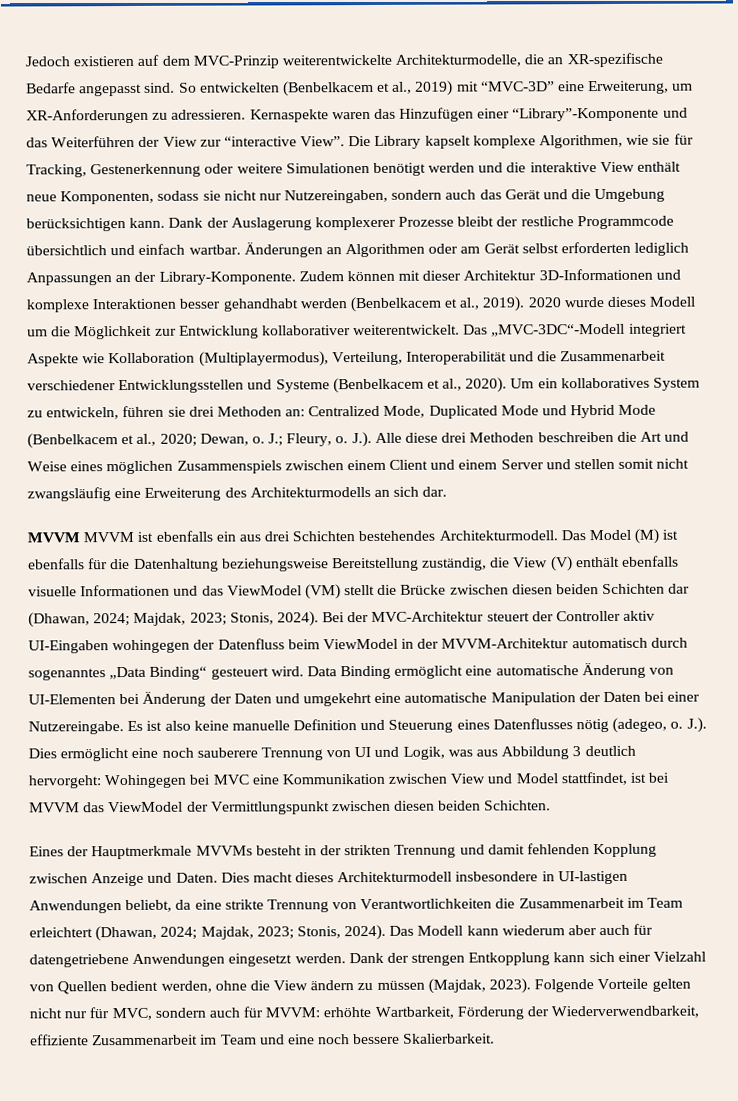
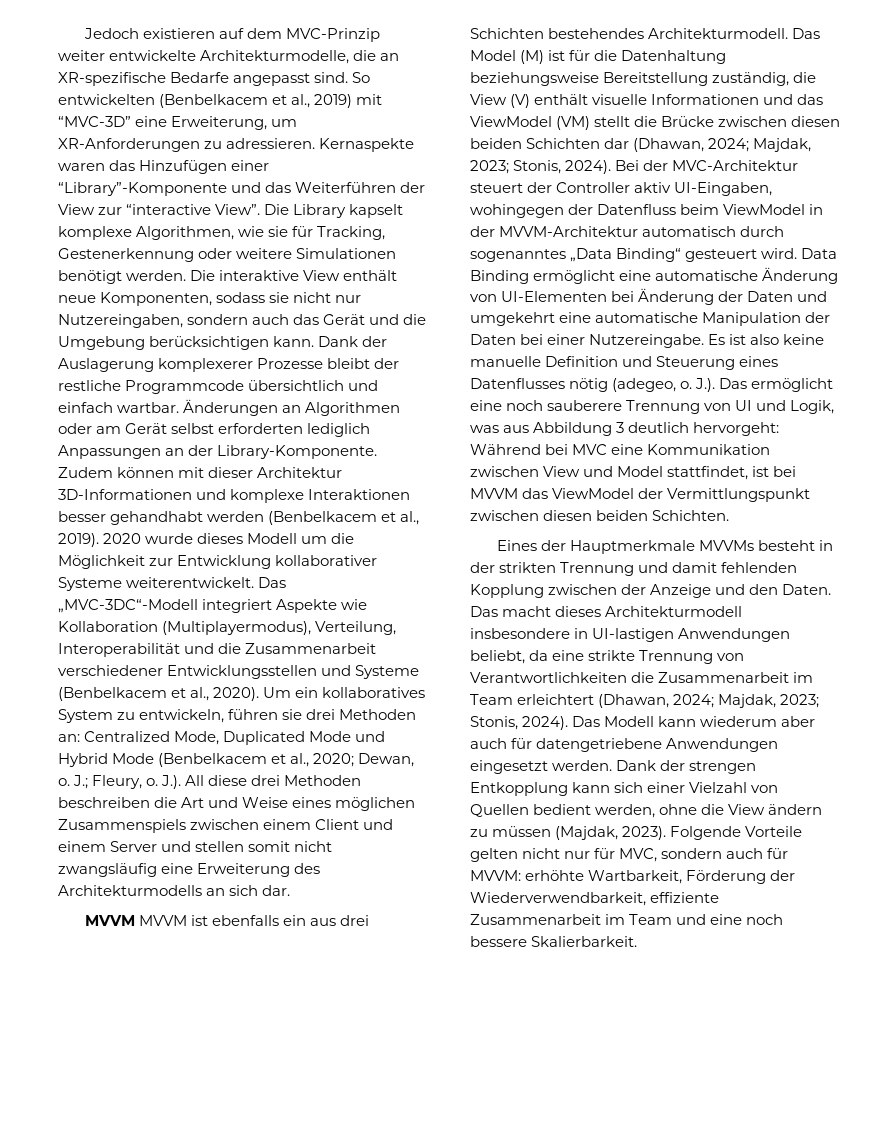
[281,54,392,66] weiterentwickelte -> [58,50,197,61] weiter entwickelte
[428,162,527,173] werden und die -> [126,270,216,281] werden. Die
(351, 330) none -> [58,577,122,591] Systeme
[374,432,402,443] Alle -> [185,775,205,786] All
[28,558,85,570] ebenfalls -> (566, 55) none
[622,555,680,567] ebenfalls -> (589, 99) none
[28,640,109,654] UI-Eingaben -> [674,182,773,196] UI-Eingaben,
[28,748,57,759] Dies -> [719,378,748,389] Das
[104,774,187,789] Wohingegen -> [470,444,541,455] Während
(88, 878) none -> [621,584,647,595] der
[175,872,250,883] Daten. Dies -> [749,584,832,595] [470,606,498,617] den Daten. Das

